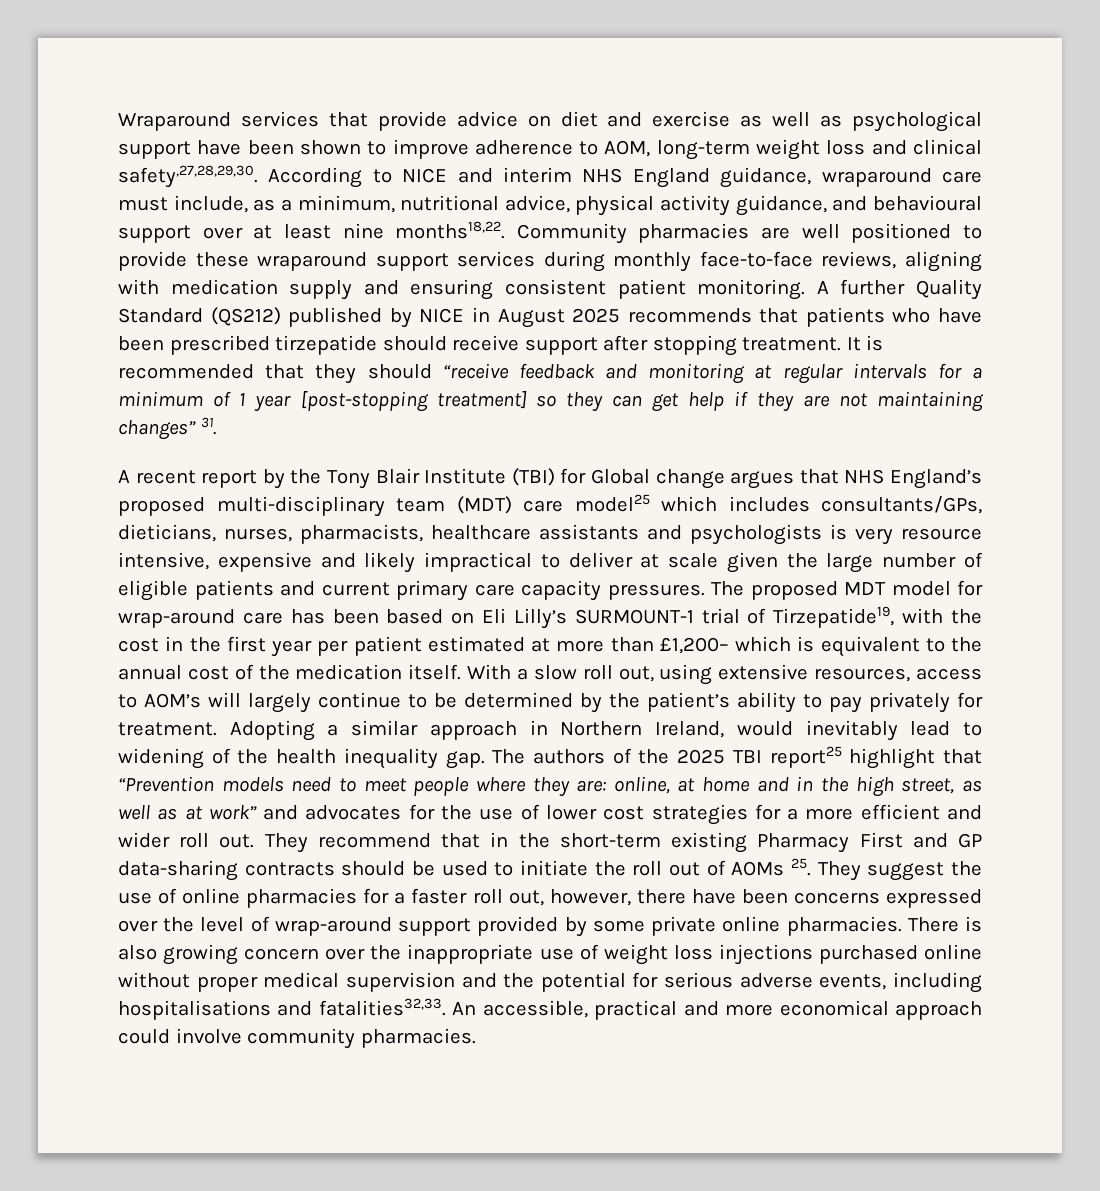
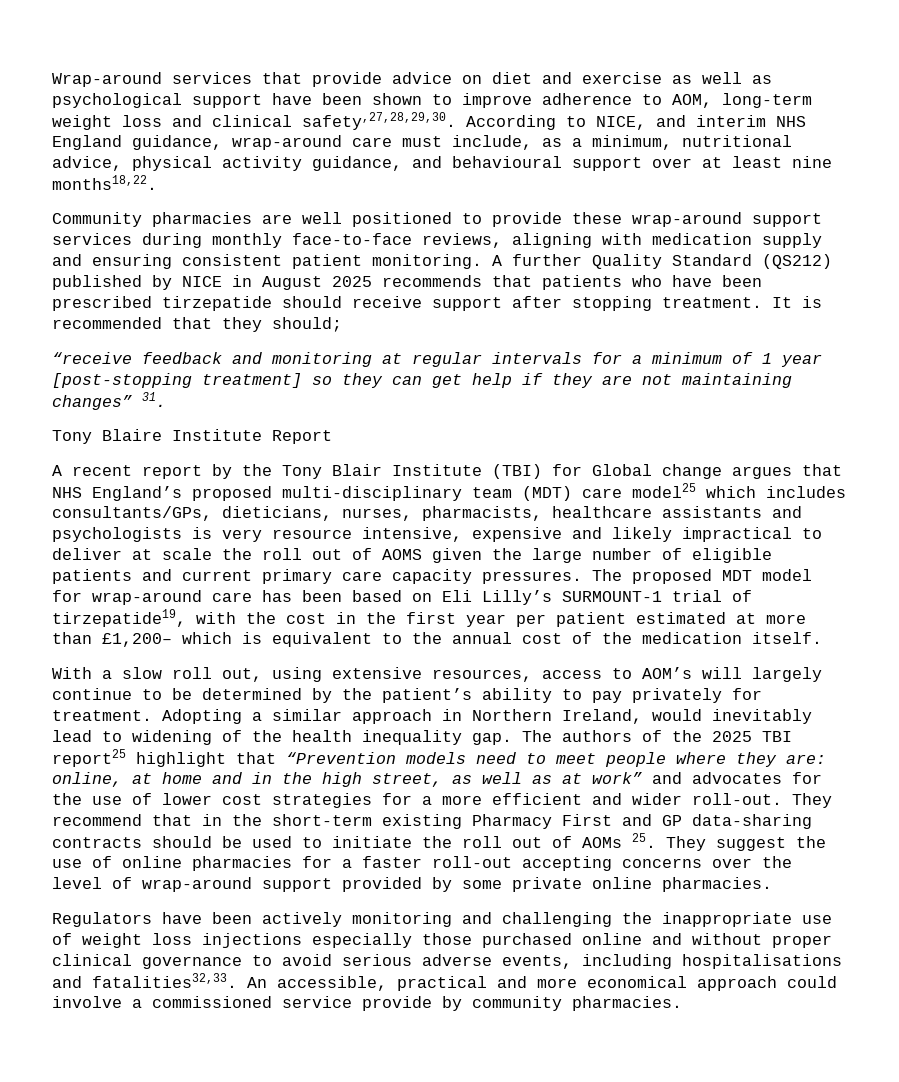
[118,112,231,131] Wraparound -> [52,72,162,87] Wrap-around
[402,168,448,183] NICE -> [596,116,646,130] NICE,
[821,168,932,187] wraparound -> [232,135,342,150] wrap-around
(506, 230) none -> (157, 182) //
[257,252,368,271] wraparound -> [632,212,742,227] wrap-around
[367,364,432,379] should -> [272,317,342,332] should; //
(216, 426) none -> [52,429,332,444] // Tony Blaire Institute Report
(719, 560) none -> [222,548,422,560] the roll out of AOMS
[773,606,895,628] Tirzepatide19, -> [52,609,186,627] tirzepatide19,
(462, 672) none -> (822, 638) //
[179,833,255,848] roll out. -> [692,793,782,805] roll-out.
[472,889,982,908] roll out, however, there have been concerns expressed -> [432,856,702,871] roll-out accepting concerns
[907,916,983,932] [118,944,366,965] There is also growing concern over -> [52,912,612,927] // Regulators have been actively monitoring and challenging
(813, 954) none -> [312,933,472,948] especially those
(983, 952) none -> [652,933,682,945] and
[263,972,659,992] medical supervision and the potential for -> [52,954,332,969] clinical governance to avoid
(242, 1036) none -> [132,996,462,1011] a commissioned service provide by

